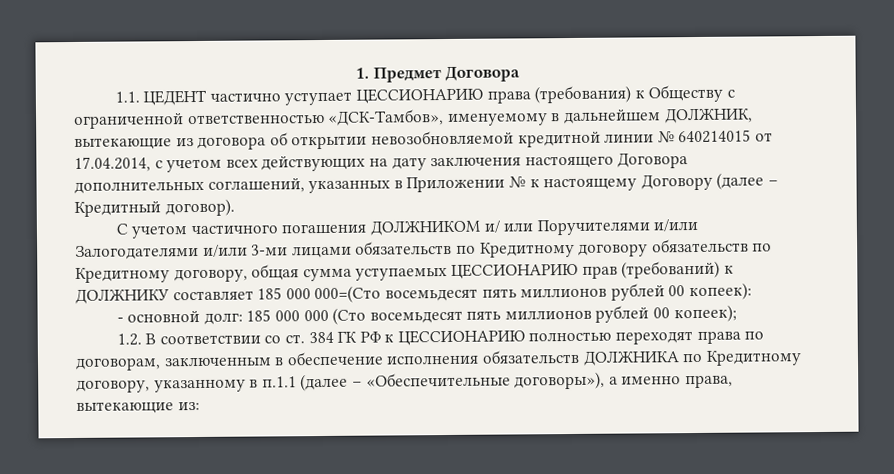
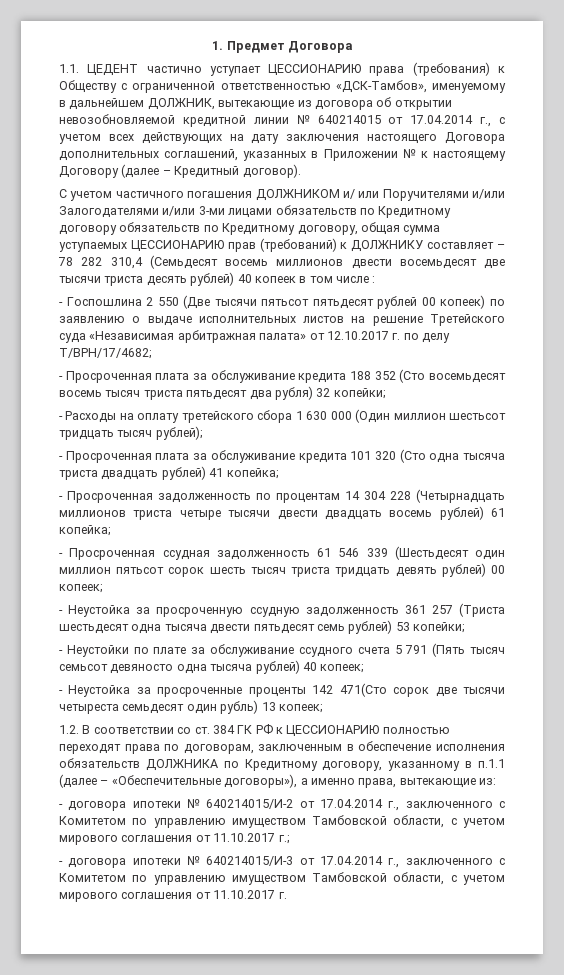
[74,156,151,172] 17.04.2014, -> [410,115,492,127] 17.04.2014 г.,
[257,282,752,304] [116,304,737,325] 185 000 000=(Сто восемьдесят пять миллионов рублей 00 копеек): // - основной долг: 185 000 000 (Сто восемьдесят пять миллионов рублей 00 копеек); -> [496,244,505,249] [58,255,505,269] [59,272,376,286] [59,295,505,309] [59,314,505,326] [59,330,450,343] [59,348,152,359] [59,369,507,383] [59,386,386,400] [59,409,506,423] [59,426,203,440] [59,449,505,463] [59,466,279,480] [59,489,505,503] [59,506,505,520] [59,525,111,536] [59,546,505,560] [59,563,506,577] [59,584,103,593] [59,603,505,617] [59,620,465,634] [59,643,505,657] [59,660,365,674] [59,683,506,697] [59,700,323,714] – 78 282 310,4 (Семьдесят восемь миллионов двести восемьдесят две тысячи триста десять рублей) 40 копеек в том числе : // - Госпошлина 2 550 (Две тысячи пятьсот пятьдесят рублей 00 копеек) по заявлению о выдаче исполнительных листов на решение Третейского суда «Независимая арбитражная палата» от 12.10.2017 г. по делу Т/ВРН/17/4682; // - Просроченная плата за обслуживание кредита 188 352 (Сто восемьдесят восемь тысяч триста пятьдесят два рубля) 32 копейки; // - Расходы на оплату третейского сбора 1 630 000 (Один миллион шестьсот тридцать тысяч рублей); // - Просроченная плата за обслуживание кредита 101 320 (Сто одна тысяча триста двадцать рублей) 41 копейка; // - Просроченная задолженность по процентам 14 304 228 (Четырнадцать миллионов триста четыре тысячи двести двадцать восемь рублей) 61 копейка; // - Просроченная ссудная задолженность 61 546 339 (Шестьдесят один миллион пятьсот сорок шесть тысяч триста тридцать девять рублей) 00 копеек; // - Неустойка за просроченную ссудную задолженность 361 257 (Триста шестьдесят одна тысяча двести пятьдесят семь рублей) 53 копейки; // - Неустойки по плате за обслуживание ссудного счета 5 791 (Пять тысяч семьсот девяносто одна тысяча рублей) 40 копеек; // - Неустойка за просроченные проценты 142 471(Сто сорок две тысячи четыреста семьдесят один рубль) 13 копеек;
(200, 406) none -> [59,799,505,811] [59,815,505,828] [59,833,290,845] [59,856,505,868] [59,872,505,885] [59,890,287,902] // - договора ипотеки № 640214015/И-2 от 17.04.2014 г., заключенного с Комитетом по управлению имуществом Тамбовской области, с учетом мирового соглашения от 11.10.2017 г.; // - договора ипотеки № 640214015/И-3 от 17.04.2014 г., заключенного с Комитетом по управлению имуществом Тамбовской области, с учетом мирового соглашения от 11.10.2017 г.

